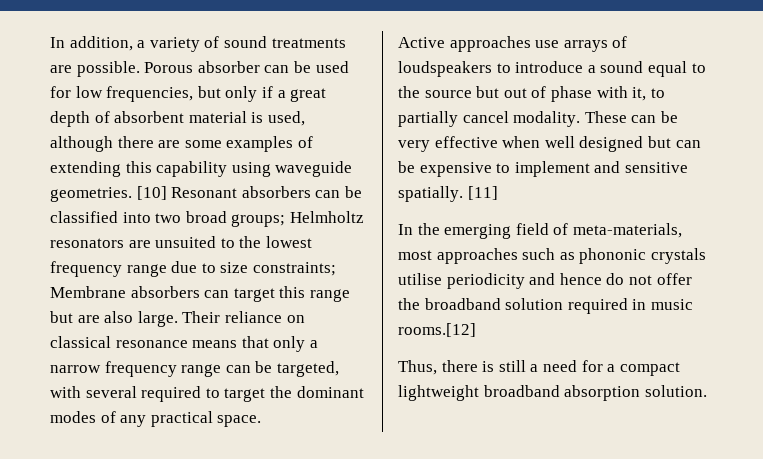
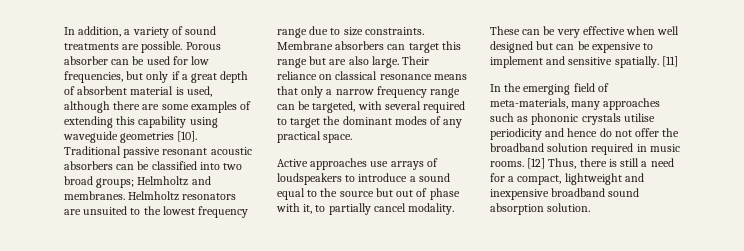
[50,186,238,202] geometries. [10] Resonant -> [120,131,198,143] [64,146,252,158] geometries [10]. Traditional passive resonant acoustic
(364, 217) none -> [191,176,211,185] [64,191,180,201] and membranes. Helmholtz
[252,262,336,276] constraints; -> [364,27,424,35] constraints.
[398,250,432,260] most -> [571,101,601,110] many
[398,323,476,337] rooms.[12] // -> [490,158,546,169] rooms. [12]
[619,362,680,376] [398,385,560,401] compact lightweight broadband -> [517,173,644,185] [490,188,640,200] compact, lightweight and inexpensive broadband sound

